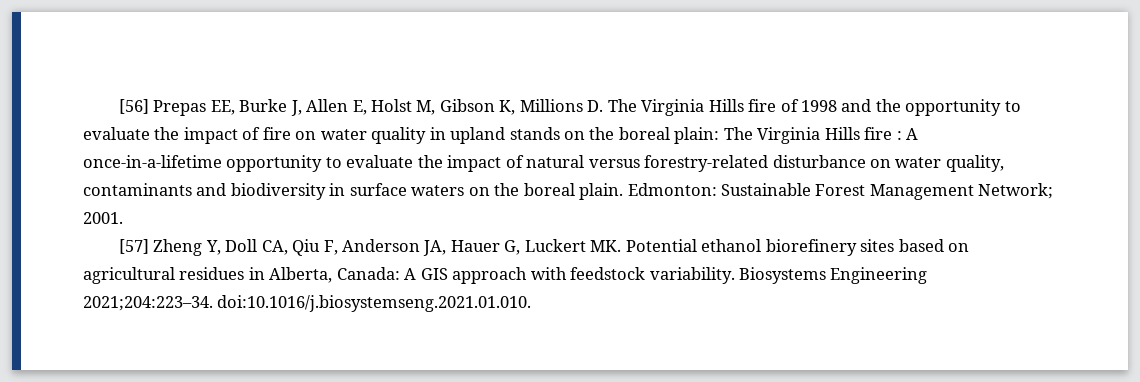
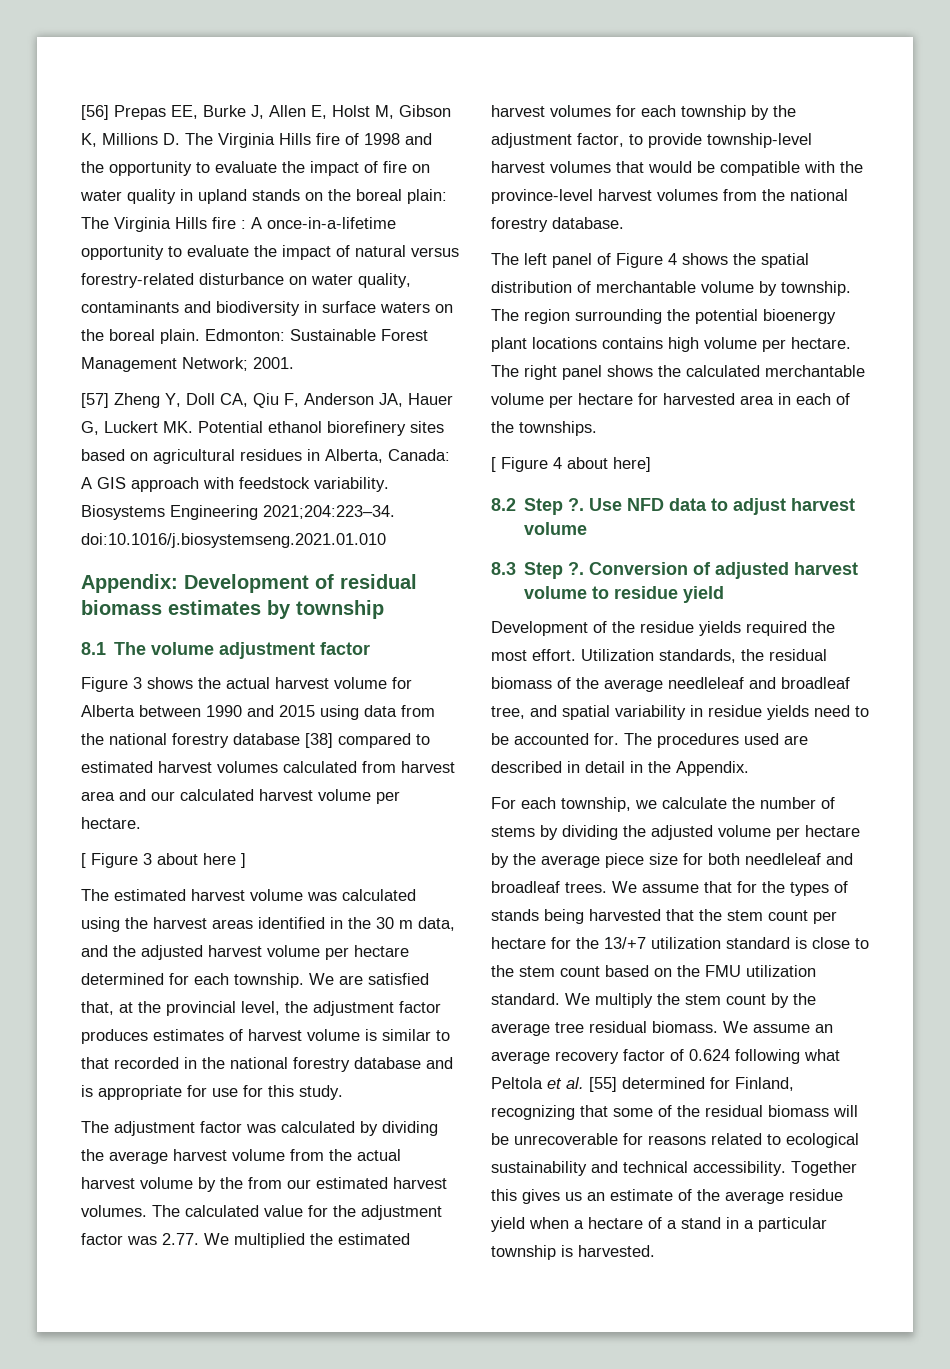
[217,295,532,312] doi:10.1016/j.biosystemseng.2021.01.010. -> [81,533,386,548] [81,574,417,593] [81,600,384,619] [81,642,371,659] [81,677,412,692] [81,705,435,720] [81,733,430,748] [81,761,455,773] [81,789,400,804] [81,817,141,829] [81,853,246,868] [81,889,416,901] [81,917,455,932] [81,945,409,960] [81,973,429,988] [81,1001,441,1016] [81,1029,450,1044] [81,1057,453,1072] [81,1085,343,1100] [81,1121,438,1136] [81,1149,401,1164] [81,1177,447,1192] [81,1205,442,1220] [81,1233,410,1248] [491,105,796,120] [491,133,812,148] [491,161,863,176] [491,189,848,204] [491,217,624,232] [491,253,809,268] [491,281,851,296] [491,309,836,324] [491,337,851,352] [491,365,865,380] [491,393,850,408] [491,421,597,436] [491,457,651,472] [491,498,856,515] [524,522,588,535] [491,562,859,579] [524,586,725,603] [491,621,835,636] [491,649,827,663] [491,677,850,692] [491,705,869,720] [491,733,808,748] [491,761,749,776] [491,797,835,812] [491,825,860,840] [491,853,853,868] [491,881,848,896] [491,909,837,924] [491,937,869,949] [491,965,816,977] [491,993,816,1008] [491,1021,833,1036] [491,1049,840,1064] [491,1077,794,1092] [491,1105,858,1120] [491,1133,859,1148] [491,1161,857,1176] [491,1189,843,1204] [491,1217,827,1232] [491,1245,655,1260] doi:10.1016/j.biosystemseng.2021.01.010 // Appendix: Development of residual biomass estimates by township // 8.1 The volume adjustment factor // Figure 3 shows the actual harvest volume for Alberta between 1990 and 2015 using data from the national forestry database [38] compared to estimated harvest volumes calculated from harvest area and our calculated harvest volume per hectare. // [ Figure 3 about here ] // The estimated harvest volume was calculated using the harvest areas identified in the 30 m data, and the adjusted harvest volume per hectare determined for each township. We are satisfied that, at the provincial level, the adjustment factor produces estimates of harvest volume is similar to that recorded in the national forestry database and is appropriate for use for this study. // The adjustment factor was calculated by dividing the average harvest volume from the actual harvest volume by the from our estimated harvest volumes. The calculated value for the adjustment factor was 2.77. We multiplied the estimated harvest volumes for each township by the adjustment factor, to provide township-level harvest volumes that would be compatible with the province-level harvest volumes from the national forestry database. // The left panel of Figure 4 shows the spatial distribution of merchantable volume by township. The region surrounding the potential bioenergy plant locations contains high volume per hectare. The right panel shows the calculated merchantable volume per hectare for harvested area in each of the townships. // [ Figure 4 about here] // 8.2 Step ?. Use NFD data to adjust harvest volume // 8.3 Step ?. Conversion of adjusted harvest volume to residue yield // Development of the residue yields required the most effort. Utilization standards, the residual biomass of the average needleleaf and broadleaf tree, and spatial variability in residue yields need to be accounted for. The procedures used are described in detail in the Appendix. // For each township, we calculate the number of stems by dividing the adjusted volume per hectare by the average piece size for both needleleaf and broadleaf trees. We assume that for the types of stands being harvested that the stem count per hectare for the 13/+7 utilization standard is close to the stem count based on the FMU utilization standard. We multiply the stem count by the average tree residual biomass. We assume an average recovery factor of 0.624 following what Peltola et al. [55] determined for Finland, recognizing that some of the residual biomass will be unrecoverable for reasons related to ecological sustainability and technical accessibility. Together this gives us an estimate of the average residue yield when a hectare of a stand in a particular township is harvested.

